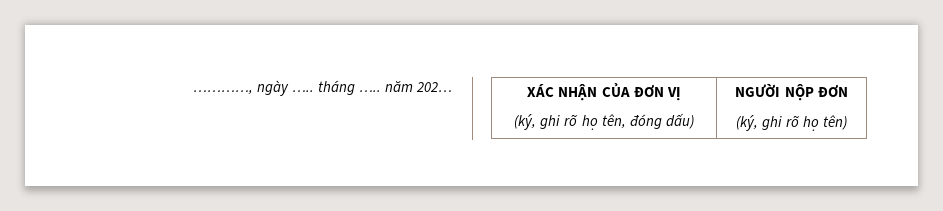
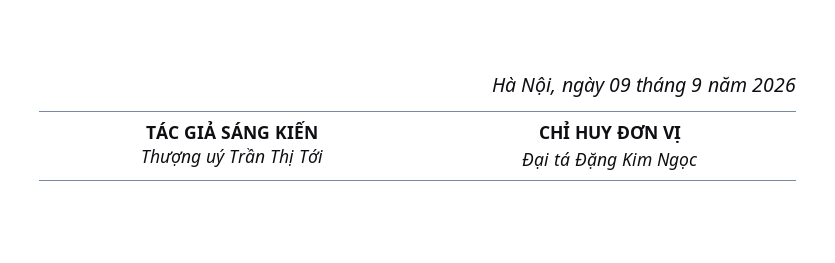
[192,80,453,96] [527,83,681,101] [514,113,694,130] [735,84,848,101] [735,115,848,131] …………, ngày ….. tháng ….. năm 202… // XÁC NHẬN CỦA ĐƠN VỊ // (ký, ghi rõ họ tên, đóng dấu) | NGƯỜI NỘP ĐƠN // (ký, ghi rõ họ tên) -> [492,76,796,97] [145,121,318,139] [140,148,323,167] [538,121,681,143] [522,152,698,170] Hà Nội, ngày 09 tháng 9 năm 2026 // TÁC GIẢ SÁNG KIẾN // Thượng uý Trần Thị Tới | CHỈ HUY ĐƠN VỊ // Đại tá Đặng Kim Ngọc

